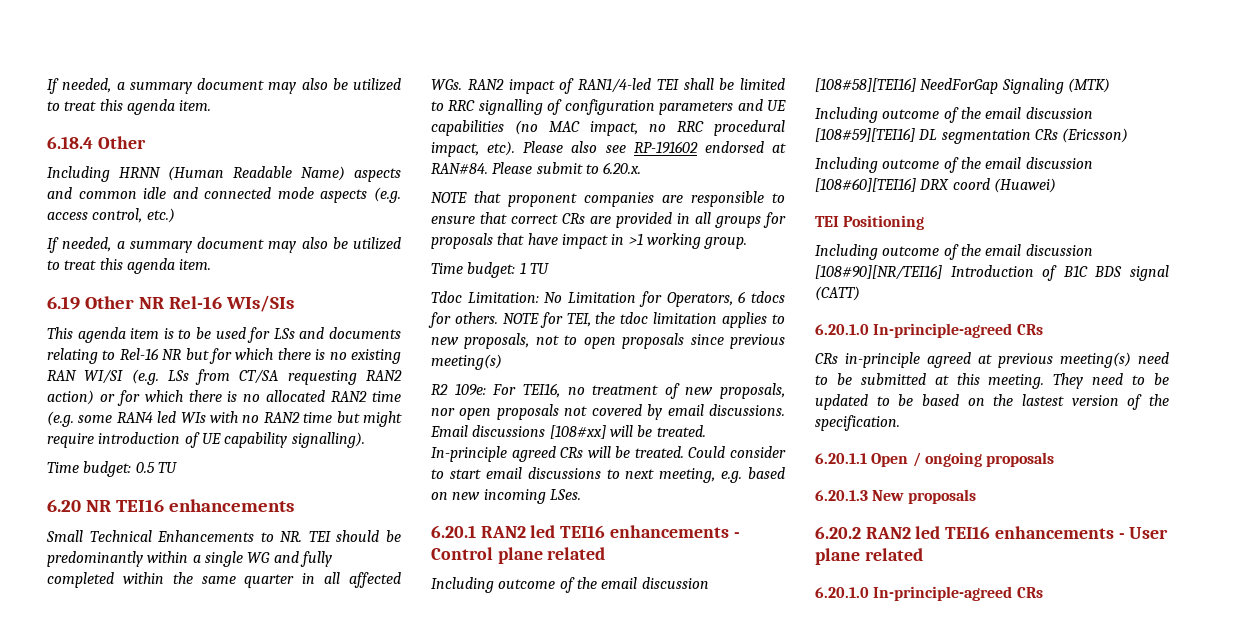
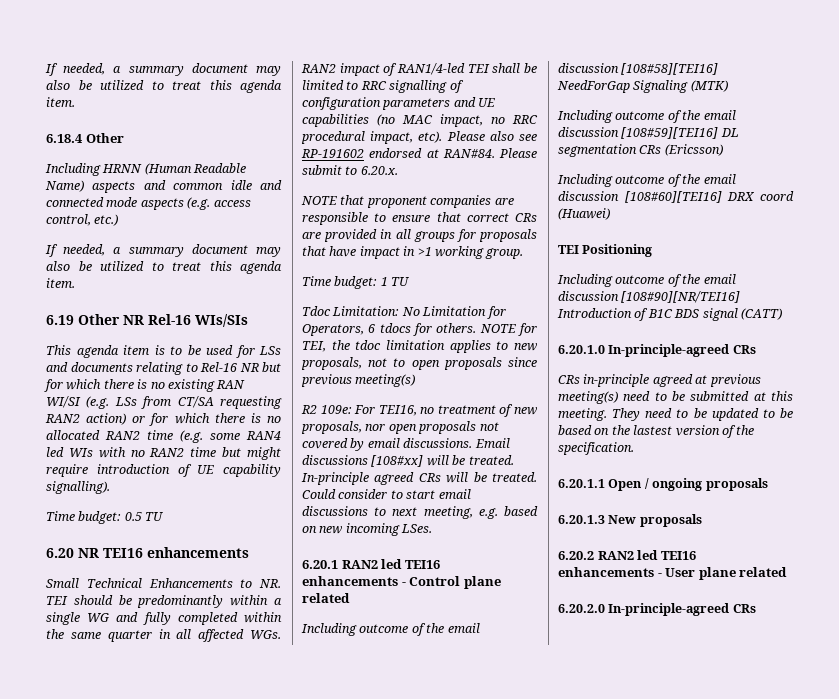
[815,587,869,598] 6.20.1.0 -> [558,604,605,613] 6.20.2.0

